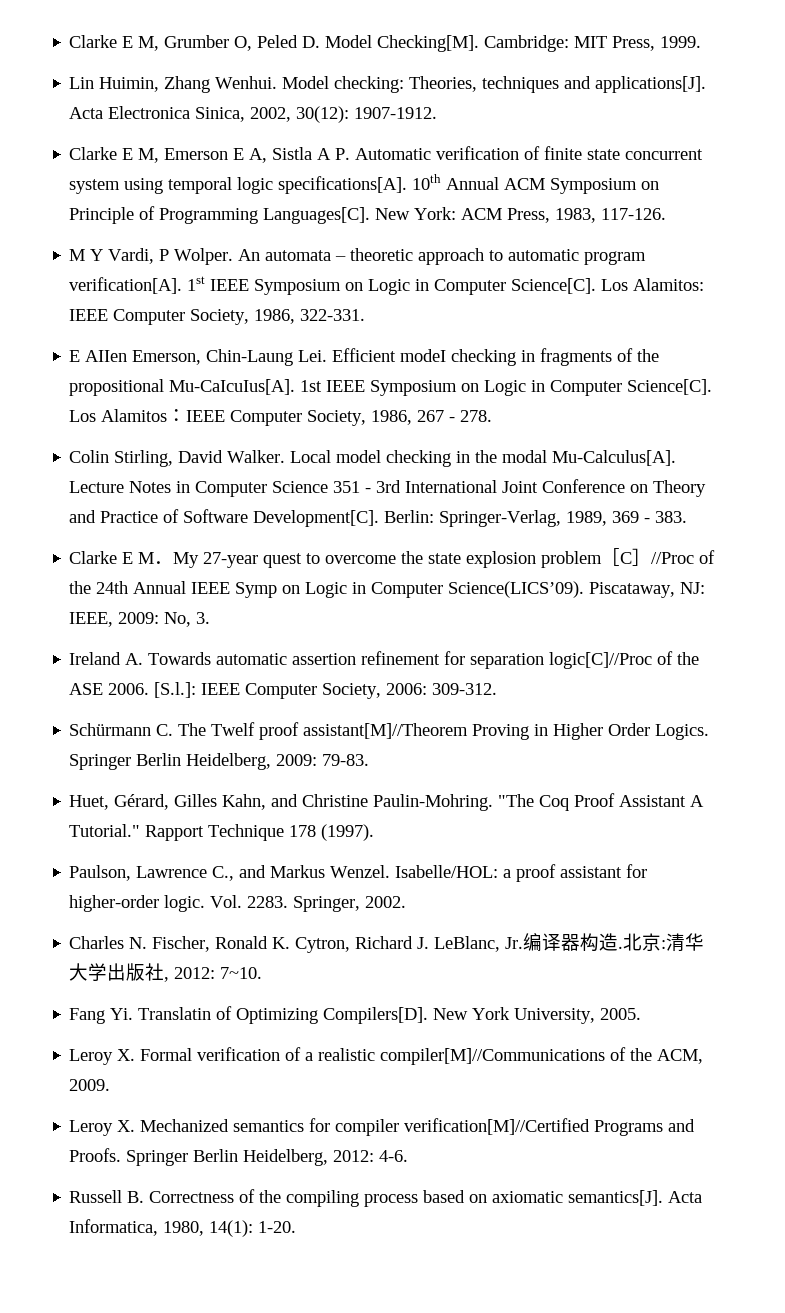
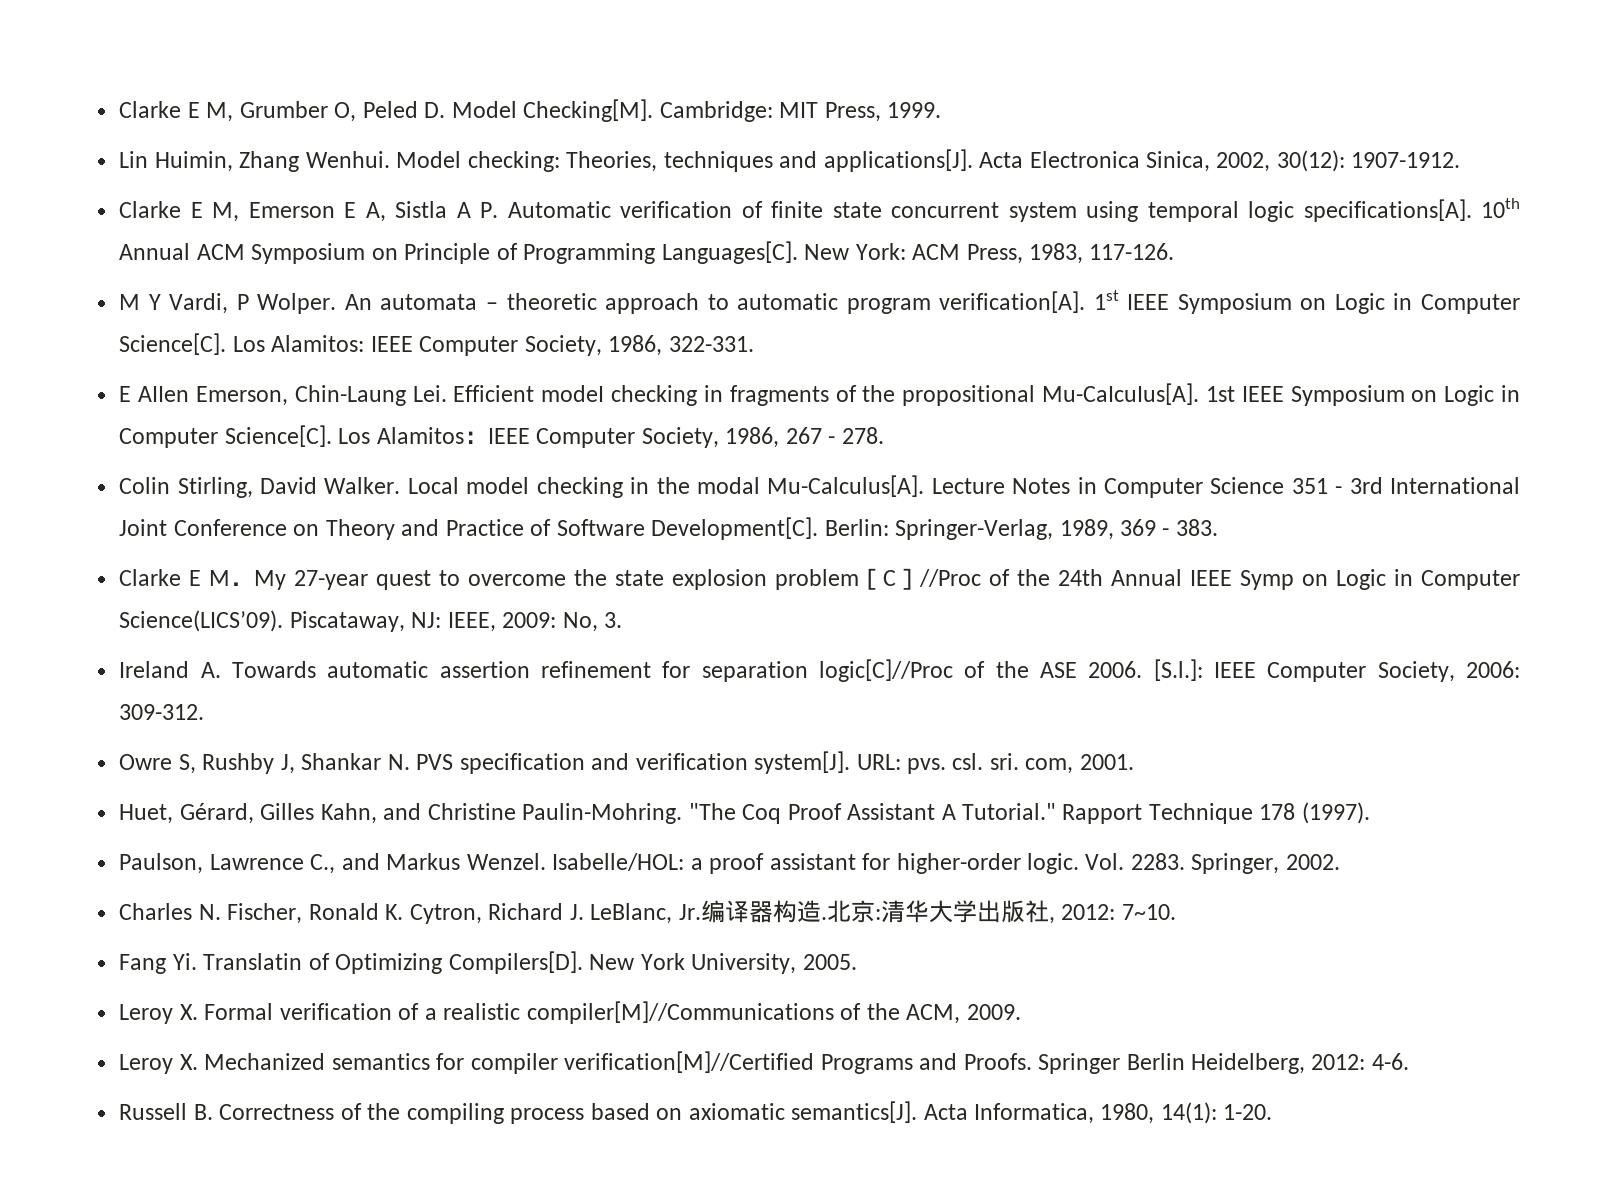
[69,722,710,740] [69,753,370,770] Schürmann C. The Twelf proof assistant[M]//Theorem Proving in Higher Order Logics. Springer Berlin Heidelberg, 2009: 79-83. -> [119,751,1134,774] Owre S, Rushby J, Shankar N. PVS specification and verification system[J]. URL: pvs. csl. sri. com, 2001.

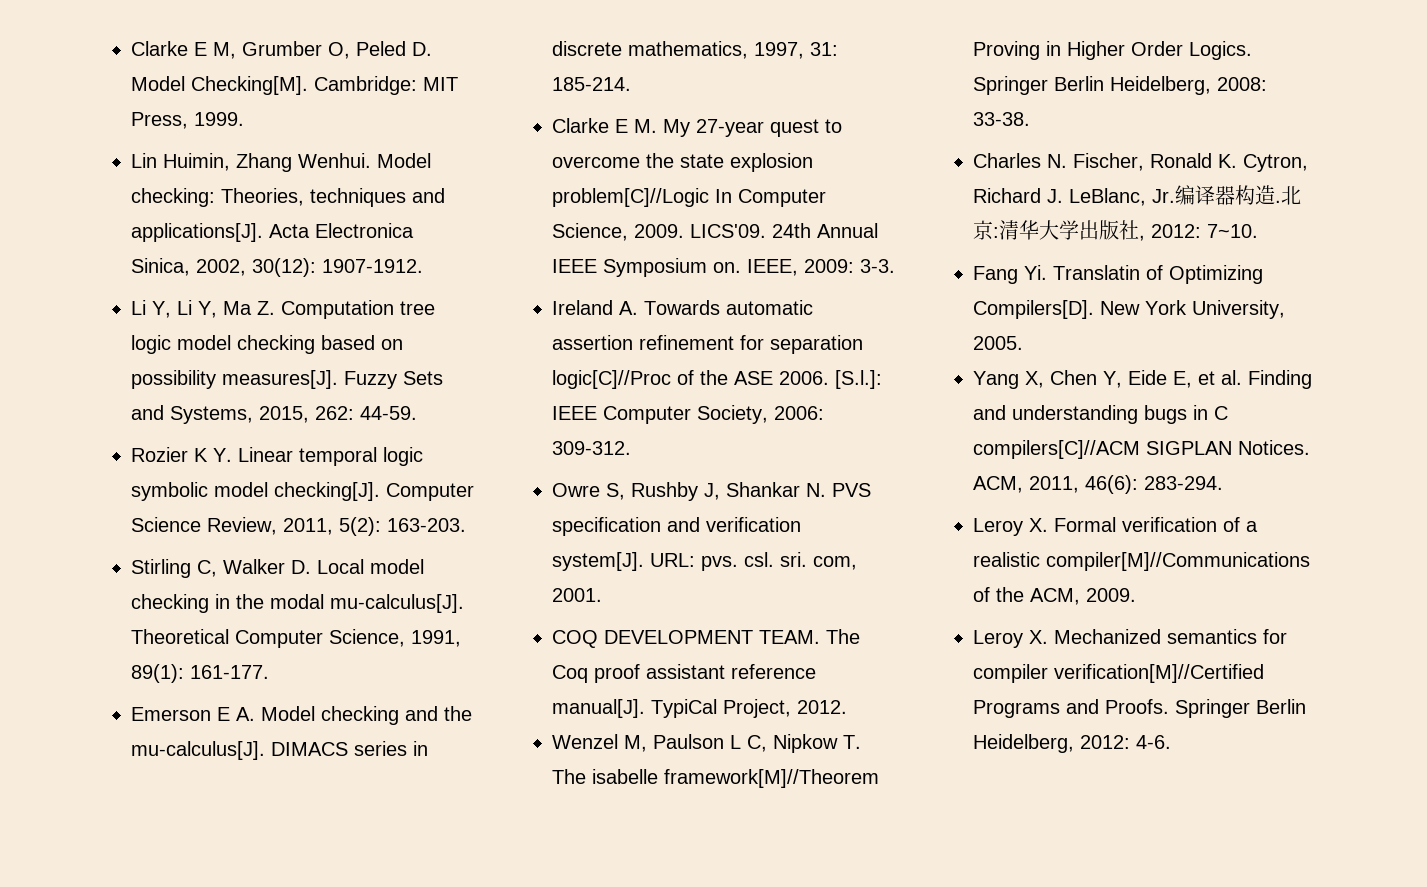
[119,198,1520,222] [119,241,1175,264] [119,290,1520,314] [119,333,754,356] [119,383,1520,406] [119,425,884,448] [119,477,401,498] Clarke E M, Emerson E A, Sistla A P. Automatic verification of finite state concurrent system using temporal logic specifications[A]. 10th Annual ACM Symposium on Principle of Programming Languages[C]. New York: ACM Press, 1983, 117-126. // M Y Vardi, P Wolper. An automata – theoretic approach to automatic program verification[A]. 1st IEEE Symposium on Logic in Computer Science[C]. Los Alamitos: IEEE Computer Society, 1986, 322-331. // E AIIen Emerson, Chin-Laung Lei. Efficient modeI checking in fragments of the propositional Mu-CaIcuIus[A]. 1st IEEE Symposium on Logic in Computer Science[C]. Los Alamitos：IEEE Computer Society, 1986, 267 - 278. // Colin Stirling, David Walker. -> [131,300,435,319] [131,335,403,354] [131,370,443,389] [131,405,417,424] [131,447,423,466] [131,482,474,501] [131,517,466,536] [131,559,311,578] Li Y, Li Y, Ma Z. Computation tree logic model checking based on possibility measures[J]. Fuzzy Sets and Systems, 2015, 262: 44-59. // Rozier K Y. Linear temporal logic symbolic model checking[J]. Computer Science Review, 2011, 5(2): 163-203. // Stirling C, Walker D.
[767,475,1520,498] [119,517,1218,540] [119,569,255,586] Mu-Calculus[A]. Lecture Notes in Computer Science 351 - 3rd International Joint Conference on Theory and Practice of Software Development[C]. Berlin: Springer-Verlag, 1989, 369 - 383. // Clarke E M． -> [330,594,464,613] [131,629,461,648] [131,664,269,683] [131,706,472,725] [131,741,428,760] [552,41,838,59] [552,77,631,91] [552,118,657,133] mu-calculus[J]. Theoretical Computer Science, 1991, 89(1): 161-177. // Emerson E A. Model checking and the mu-calculus[J]. DIMACS series in discrete mathematics, 1997, 31: 185-214. // Clarke E M.
[775,568,1520,590] [119,610,623,632] problem［C］//Proc of the 24th Annual IEEE Symp on Logic in Computer Science(LICS’09). Piscataway, NJ: IEEE, 2009: No, 3. -> [552,188,826,207] [552,223,878,241] [552,258,895,277] problem[C]//Logic In Computer Science, 2009. LICS'09. 24th Annual IEEE Symposium on. IEEE, 2009: 3-3.
[119,802,1370,824] [119,853,1340,874] Huet, Gérard, Gilles Kahn, and Christine Paulin-Mohring. "The Coq Proof Assistant A Tutorial." Rapport Technique 178 (1997). // Paulson, Lawrence C., and Markus Wenzel. Isabelle/HOL: a proof assistant for higher-order logic. Vol. 2283. Springer, 2002. -> [552,629,860,648] [552,664,816,683] [552,699,847,718] [552,734,861,753] [552,769,879,788] [973,41,1252,60] [973,76,1267,95] [973,112,1030,126] COQ DEVELOPMENT TEAM. The Coq proof assistant reference manual[J]. TypiCal Project, 2012. // Wenzel M, Paulson L C, Nipkow T. The isabelle framework[M]//Theorem Proving in Higher Order Logics. Springer Berlin Heidelberg, 2008: 33-38.
(857, 962) none -> [973,370,1312,389] [973,405,1228,424] [973,440,1310,459] [973,475,1223,494] // Yang X, Chen Y, Eide E, et al. Finding and understanding bugs in C compilers[C]//ACM SIGPLAN Notices. ACM, 2011, 46(6): 283-294.
[119,1101,1273,1124] // Russell B. Correctness of the compiling process based on axiomatic semantics[J]. Acta Informatica, 1980, 14(1): 1-20. -> (1171, 742) none

